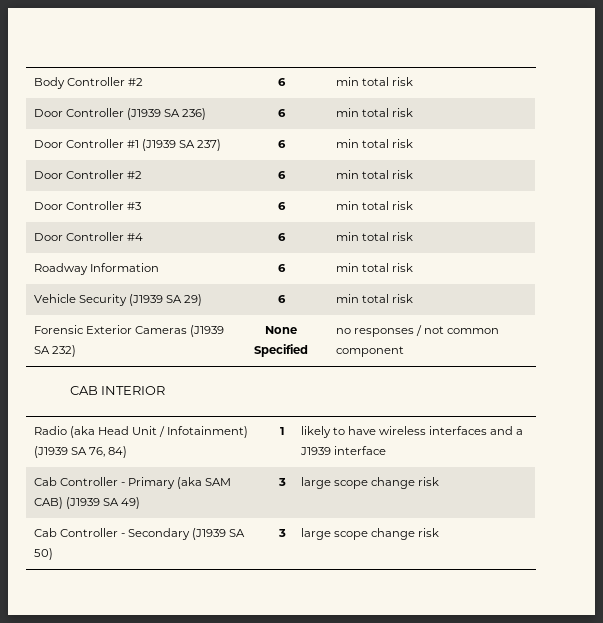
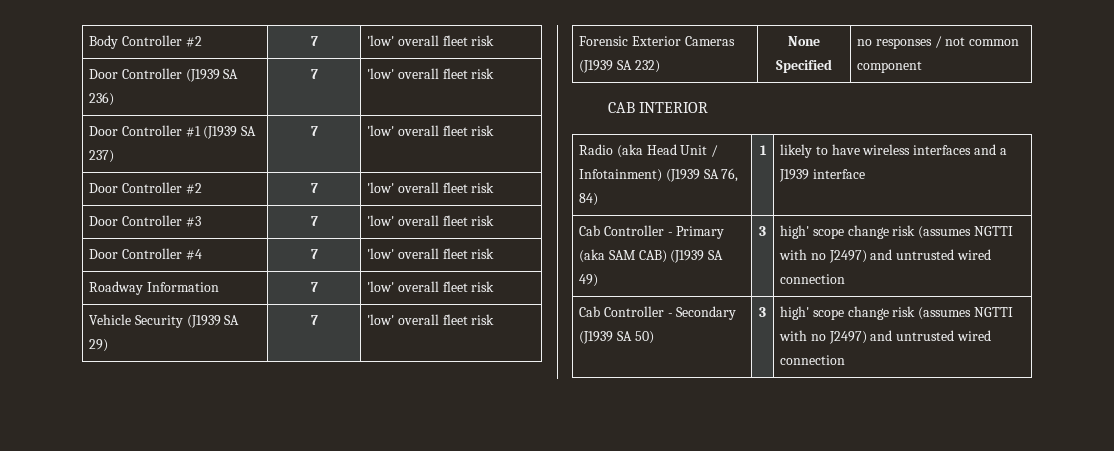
[277,78,286,86] [335,77,389,86] 6 | min total -> [310,36,318,46] [367,35,468,46] 7 | 'low' overall fleet
[277,109,286,117] [335,108,389,117] 6 | min total -> [310,69,318,79] [367,68,468,79] 7 | 'low' overall fleet
[277,140,286,148] [335,139,389,148] 6 | min total -> [310,126,318,136] [367,125,468,136] 7 | 'low' overall fleet
[277,171,286,179] [335,170,389,179] 6 | min total -> [310,183,318,193] [367,182,468,193] 7 | 'low' overall fleet
[277,202,286,210] [335,201,389,210] 6 | min total -> [310,216,318,226] [367,215,468,226] 7 | 'low' overall fleet
[277,233,286,241] [335,232,389,241] 6 | min total -> [310,249,318,259] [367,248,468,259] 7 | 'low' overall fleet
[277,264,286,272] [335,263,389,272] 6 | min total -> [310,282,318,292] [367,281,468,292] 7 | 'low' overall fleet
[277,295,286,303] [335,294,389,303] 6 | min total -> [310,315,318,325] [367,314,468,325] 7 | 'low' overall fleet
[300,477,440,489] large scope change risk -> [780,225,1013,239] [779,249,991,263] [780,274,846,284] high' scope change risk (assumes NGTTI with no J2497) and untrusted wired connection
[300,528,440,540] large scope change risk -> [780,306,1013,320] [779,330,991,344] [780,355,846,365] high' scope change risk (assumes NGTTI with no J2497) and untrusted wired connection

